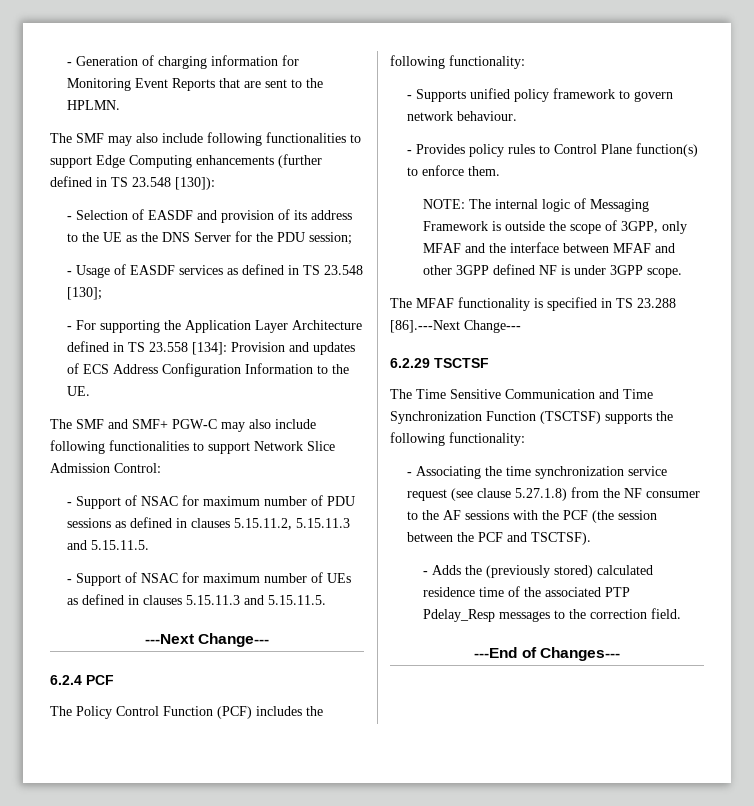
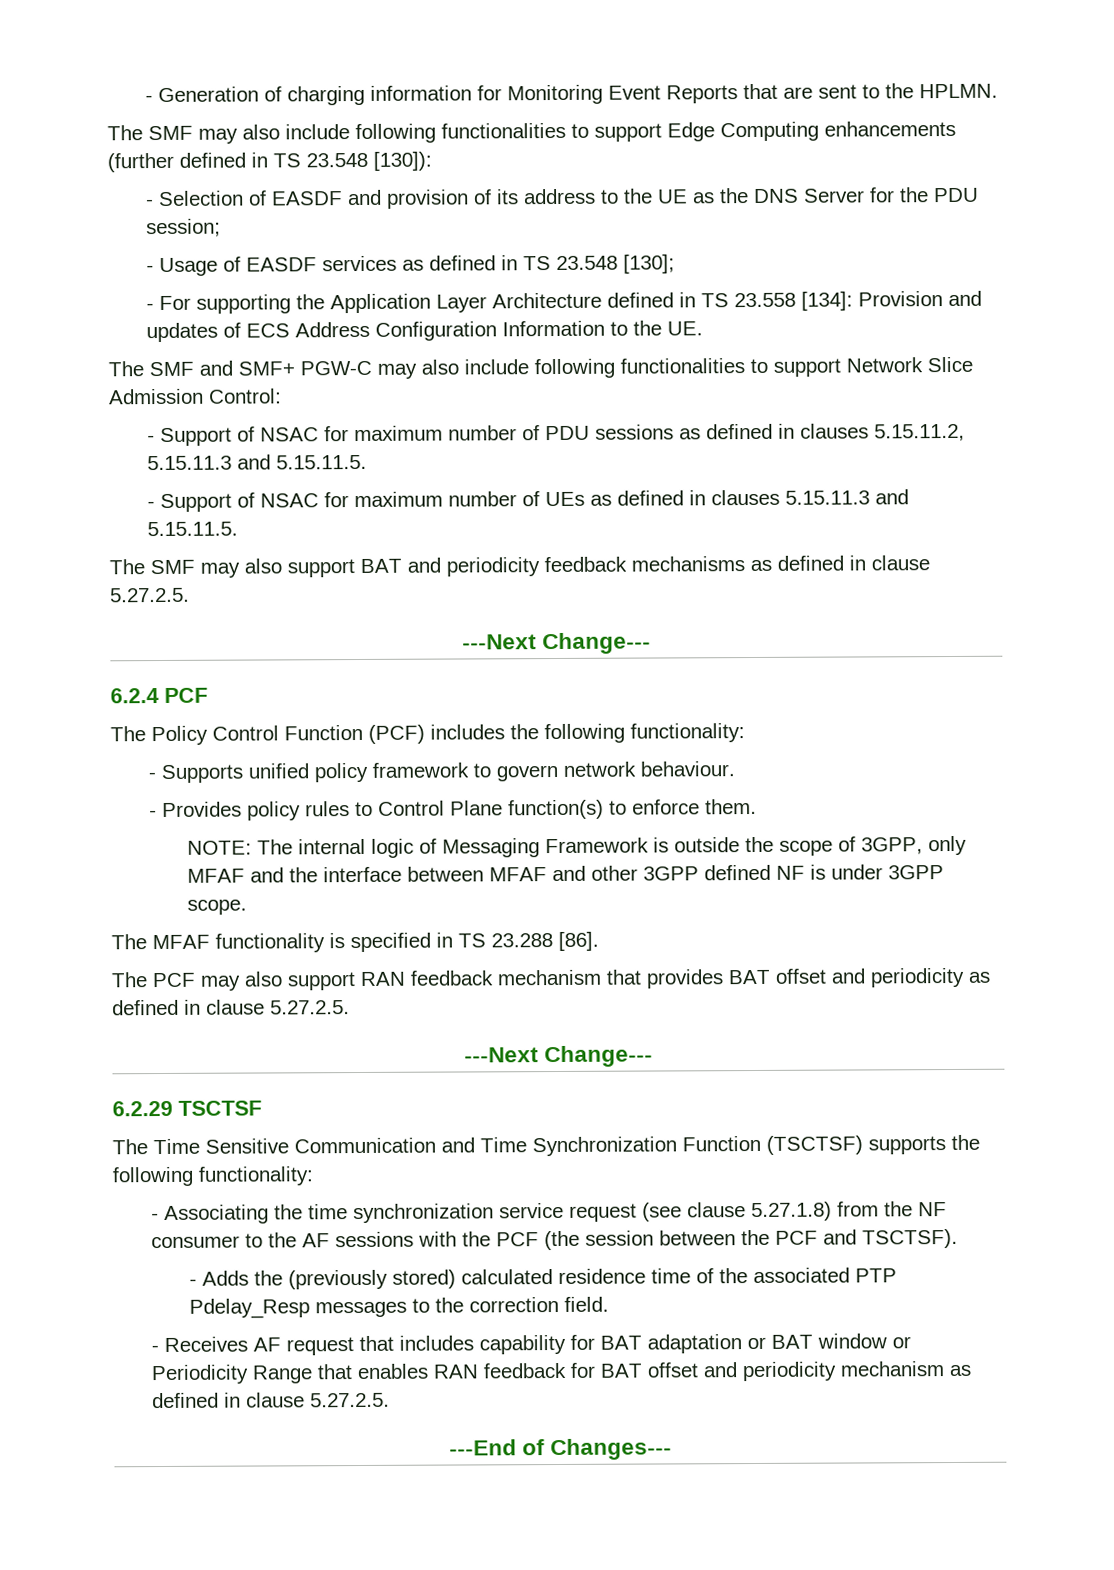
(326, 600) none -> [109,555,930,578] [109,587,190,603] // The SMF may also support BAT and periodicity feedback mechanisms as defined in clause 5.27.2.5.
[390,320,460,333] [86].---Next -> [558,931,599,951] [111,967,991,991] [112,999,350,1016] [463,1047,539,1063] [86]. // The PCF may also support RAN feedback mechanism that provides BAT offset and periodicity as defined in clause 5.27.2.5. // ---Next
(682, 613) none -> [151,1333,912,1356] [151,1361,972,1385] [152,1392,391,1409] // - Receives AF request that includes capability for BAT adaptation or BAT window or Periodicity Range that enables RAN feedback for BAT offset and periodicity mechanism as defined in clause 5.27.2.5.

